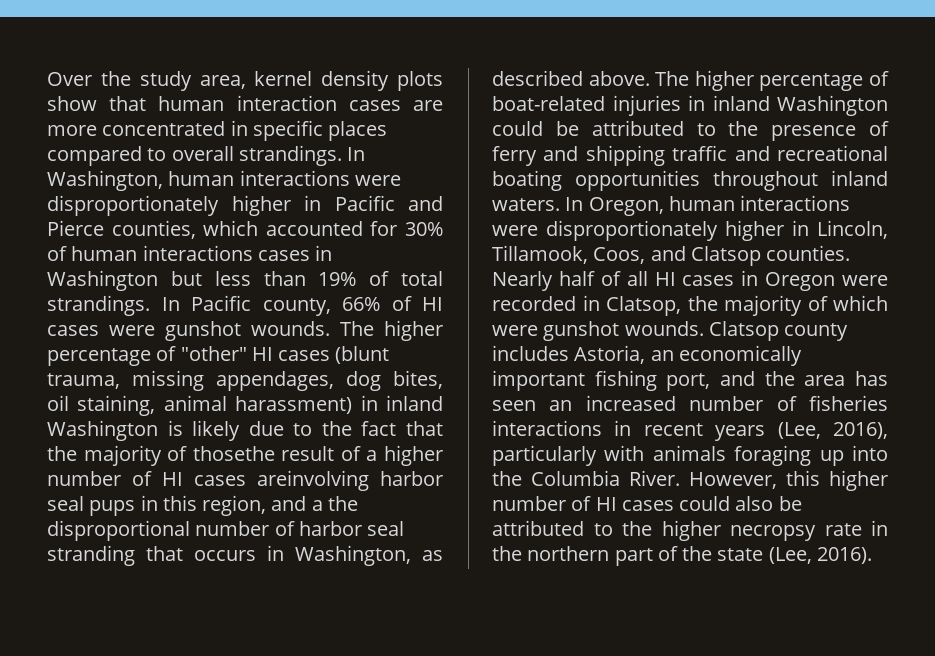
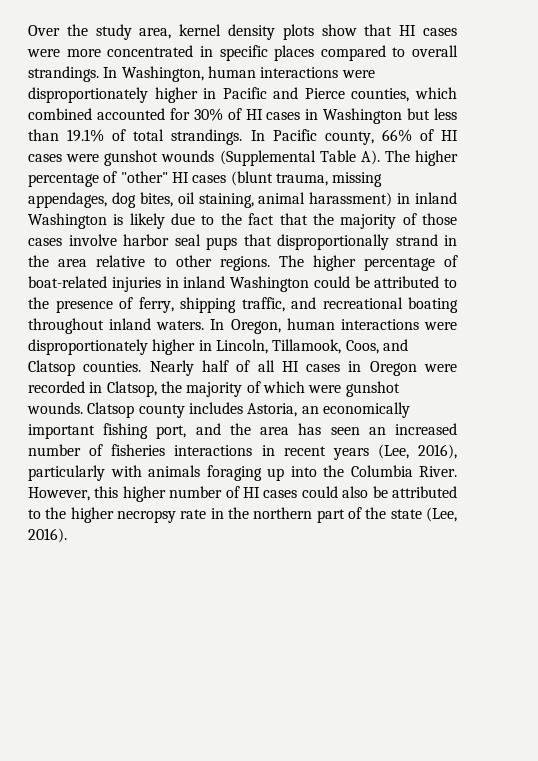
[158,95,443,111] human interaction cases are -> [399,25,458,36] [27,49,60,57] HI cases were
(259, 228) none -> [28,108,92,120] combined
[71,245,253,261] human interactions -> [245,109,263,120] HI
[318,272,357,286] 19% -> [67,129,105,142] 19.1%
[251,321,330,336] wounds. -> [161,150,380,166] wounds (Supplemental Table A).
[192,445,443,466] [47,470,443,491] [47,495,358,516] [47,520,405,541] [47,545,443,566] [492,70,650,86] thosethe result of a higher number of HI cases areinvolving harbor seal pups in this region, and a the disproportional number of harbor seal stranding that occurs in Washington, as described above. -> [422,213,458,225] [28,234,457,250] [28,255,270,271] those cases involve harbor seal pups that disproportionally strand in the area relative to other regions.
[492,145,728,166] ferry and shipping traffic -> [138,297,285,313] ferry, shipping traffic,
[575,170,700,191] opportunities -> (458, 305) none

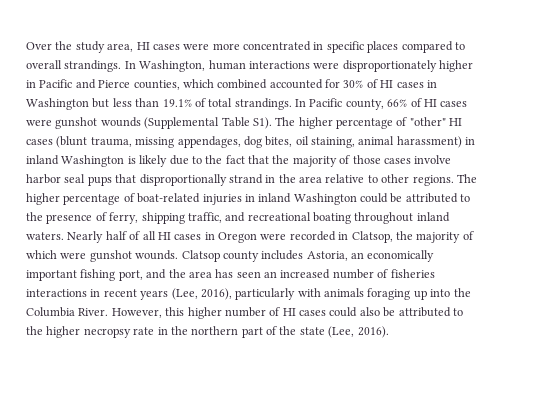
[179,24,393,40] kernel density plots show that -> (134, 47) none
[360,150,380,165] A). -> [252,117,272,129] S1).
[210,318,458,334] [28,339,408,355] [28,360,142,376] In Oregon, human interactions were disproportionately higher in Lincoln, Tillamook, Coos, and Clatsop counties. -> (64, 236) none

